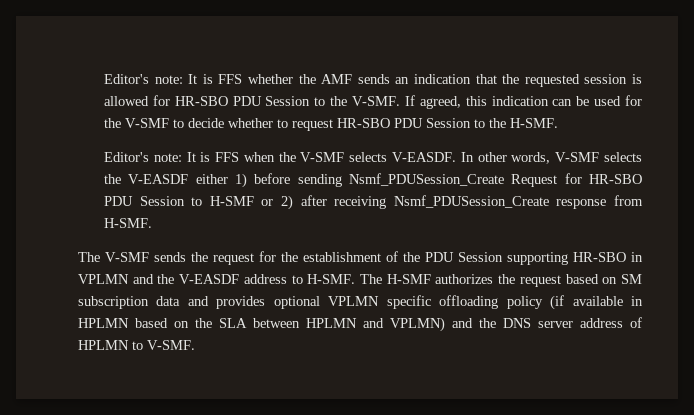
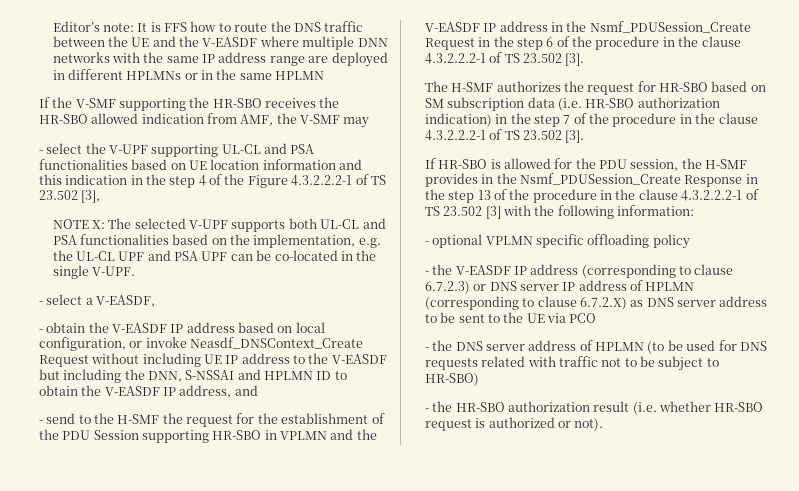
[103,74,643,87] [103,95,642,109] [103,118,558,131] [103,152,642,164] [103,173,642,188] [103,195,643,210] [103,218,152,228] [77,252,186,262] Editor's note: It is FFS whether the AMF sends an indication that the requested session is allowed for HR-SBO PDU Session to the V-SMF. If agreed, this indication can be used for the V-SMF to decide whether to request HR-SBO PDU Session to the H-SMF. // Editor's note: It is FFS when the V-SMF selects V-EASDF. In other words, V-SMF selects the V-EASDF either 1) before sending Nsmf_PDUSession_Create Request for HR-SBO PDU Session to H-SMF or 2) after receiving Nsmf_PDUSession_Create response from H-SMF. // The V-SMF sends -> [52,21,364,32] [52,36,388,50] [52,52,388,67] [52,69,325,80] [38,97,340,111] [38,113,370,128] [38,143,315,157] [38,159,363,170] [38,174,386,188] [38,190,101,203] [52,218,386,232] [52,234,381,248] [52,250,377,261] [52,265,135,279] [38,294,155,307] [38,322,325,333] [38,337,363,351] [38,353,387,367] [38,369,347,383] [38,385,258,398] [38,413,160,424] Editor’s note: It is FFS how to route the DNS traffic between the UE and the V-EASDF where multiple DNN networks with the same IP address range are deployed in different HPLMNs or in the same HPLMN // If the V-SMF supporting the HR-SBO receives the HR-SBO allowed indication from AMF, the V-SMF may // - select the V-UPF supporting UL-CL and PSA functionalities based on UE location information and this indication in the step 4 of the Figure 4.3.2.2.2-1 of TS 23.502 [3], // NOTE X: The selected V-UPF supports both UL-CL and PSA functionalities based on the implementation, e.g. the UL-CL UPF and PSA UPF can be co-located in the single V-UPF. // - select a V-EASDF, // - obtain the V-EASDF IP address based on local configuration, or invoke Neasdf_DNSContext_Create Request without including UE IP address to the V-EASDF but including the DNN, S-NSSAI and HPLMN ID to obtain the V-EASDF IP address, and // - send to the H-SMF
[243,274,356,284] address to H-SMF. -> [483,21,751,33] [424,36,741,50] [424,52,585,66] IP address in the Nsmf_PDUSession_Create Request in the step 6 of the procedure in the clause 4.3.2.2.2-1 of TS 23.502 [3]. //
(561, 281) none -> [637,81,709,92] for HR-SBO
[187,296,266,309] and provides -> [557,97,720,111] [424,113,758,127] [424,129,585,143] [424,158,748,171] [424,173,758,187] [424,189,759,203] [424,205,695,219] [424,241,429,245] (i.e. HR-SBO authorization indication) in the step 7 of the procedure in the clause 4.3.2.2.2-1 of TS 23.502 [3]. // If HR-SBO is allowed for the PDU session, the H-SMF provides in the Nsmf_PDUSession_Create Response in the step 13 of the procedure in the clause 4.3.2.2.2-1 of TS 23.502 [3] with the following information: // -
[550,295,643,310] [77,317,473,332] (if available in HPLMN based on the SLA between HPLMN and VPLMN) and -> [424,264,734,278] [424,280,695,294] [424,296,768,310] [424,312,597,323] [424,347,429,351] // - the V-EASDF IP address (corresponding to clause 6.7.2.3) or DNS server IP address of HPLMN (corresponding to clause 6.7.2.X) as DNS server address to be sent to the UE via PCO // -
[131,340,195,350] to V-SMF. -> [647,340,767,354] [424,356,719,371] [424,373,479,386] [424,401,764,415] [424,417,604,431] (to be used for DNS requests related with traffic not to be subject to HR-SBO) // - the HR-SBO authorization result (i.e. whether HR-SBO request is authorized or not).

